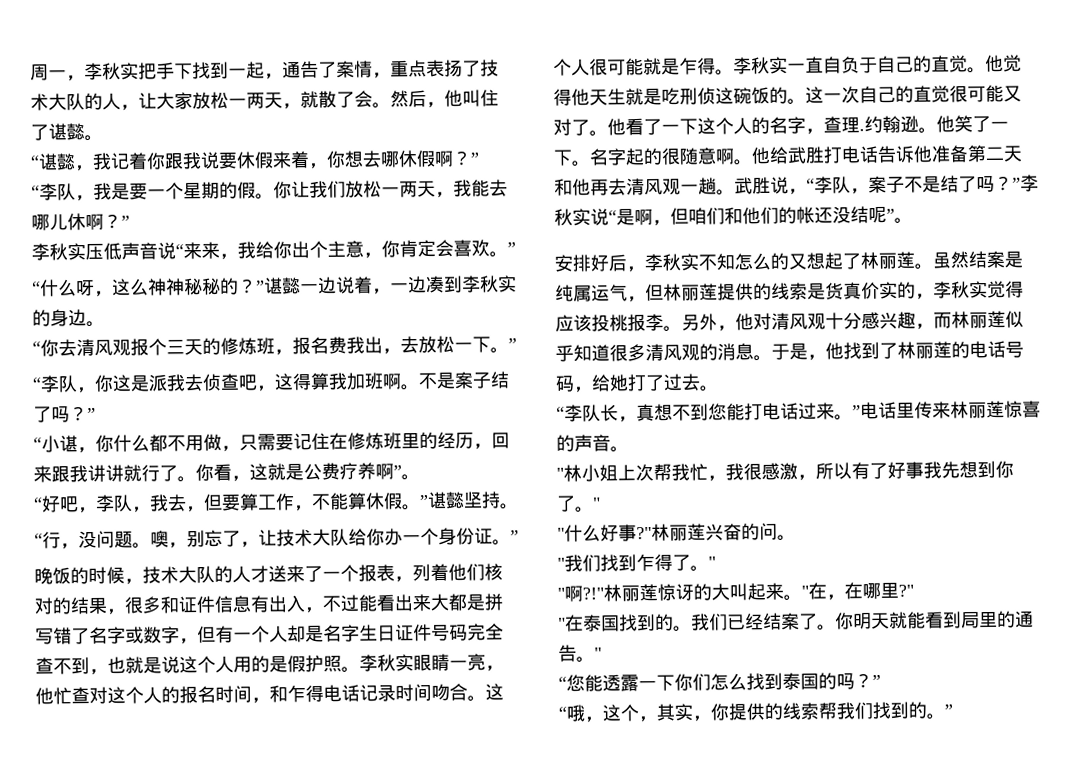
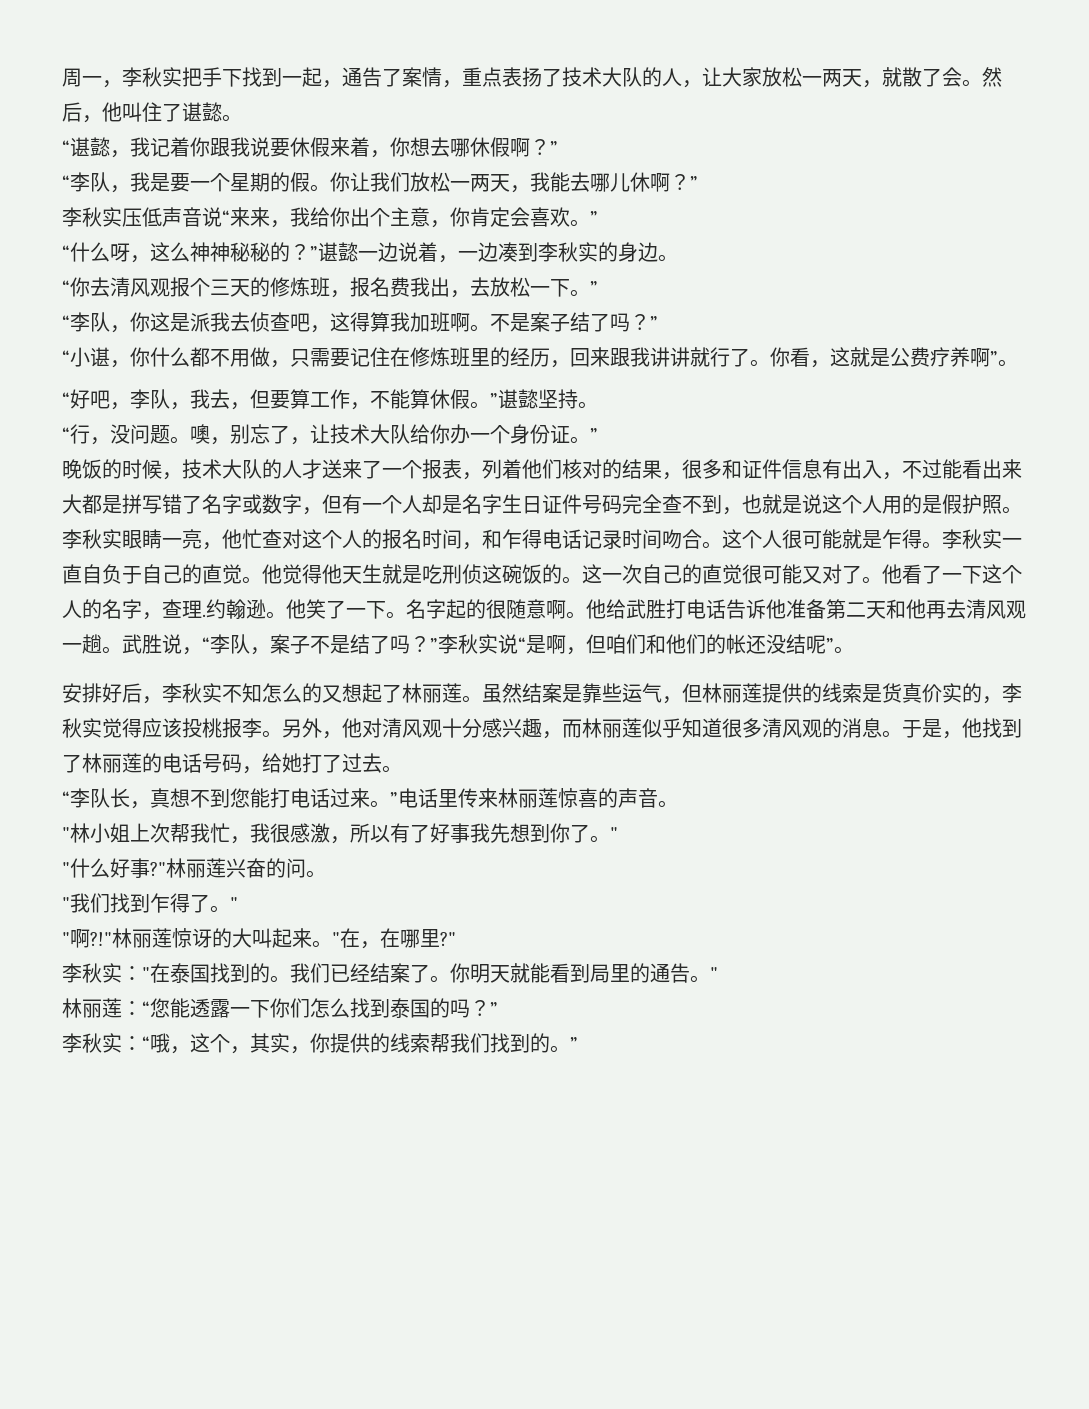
[555,284,592,302] 纯属 -> [582,683,622,703] 靠些
(914, 590) none -> [62,963,142,983] 李秋实：
(602, 653) none -> [62,998,142,1018] 林丽莲：
(881, 681) none -> [62,1033,142,1053] 李秋实：

